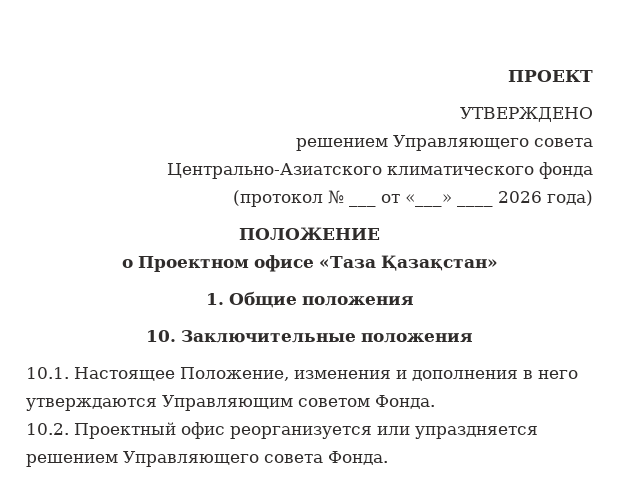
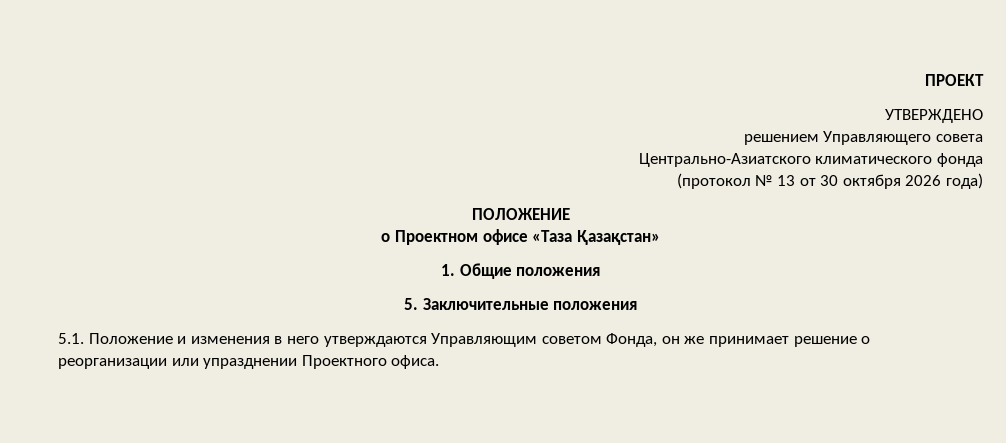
[349,203,376,207] [381,194,493,207] ___ от «___» ____ -> [777,174,901,189] 13 от 30 октября
[146,330,176,342] 10. -> [403,298,418,310] 5.
[26,367,518,381] 10.1. Настоящее Положение, изменения и дополнения -> [58,333,270,344] 5.1. Положение и изменения
[375,395,435,409] [26,422,538,439] [26,451,388,467] Фонда. // 10.2. Проектный офис реорганизуется или упраздняется решением Управляющего совета Фонда. -> [606,333,871,347] [58,355,440,369] Фонда, он же принимает решение о реорганизации или упразднении Проектного офиса.

